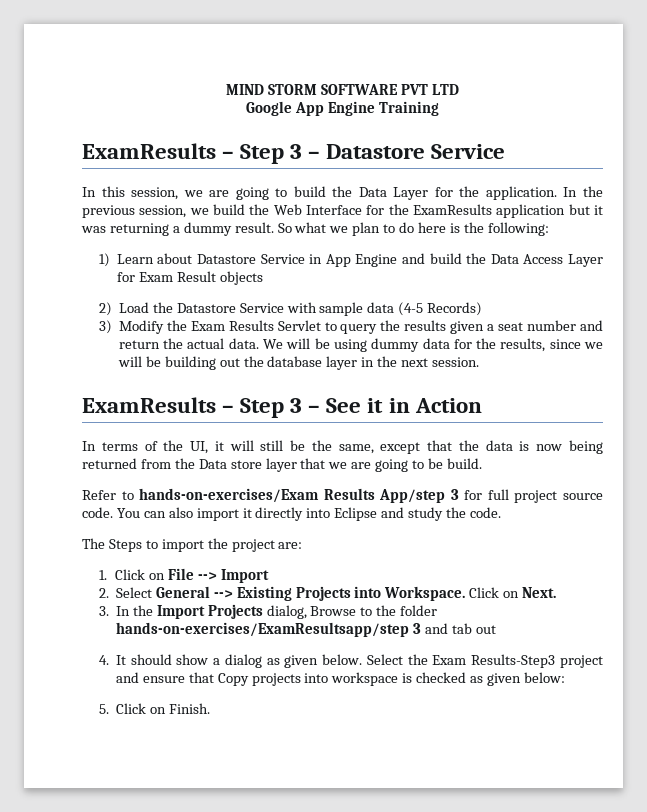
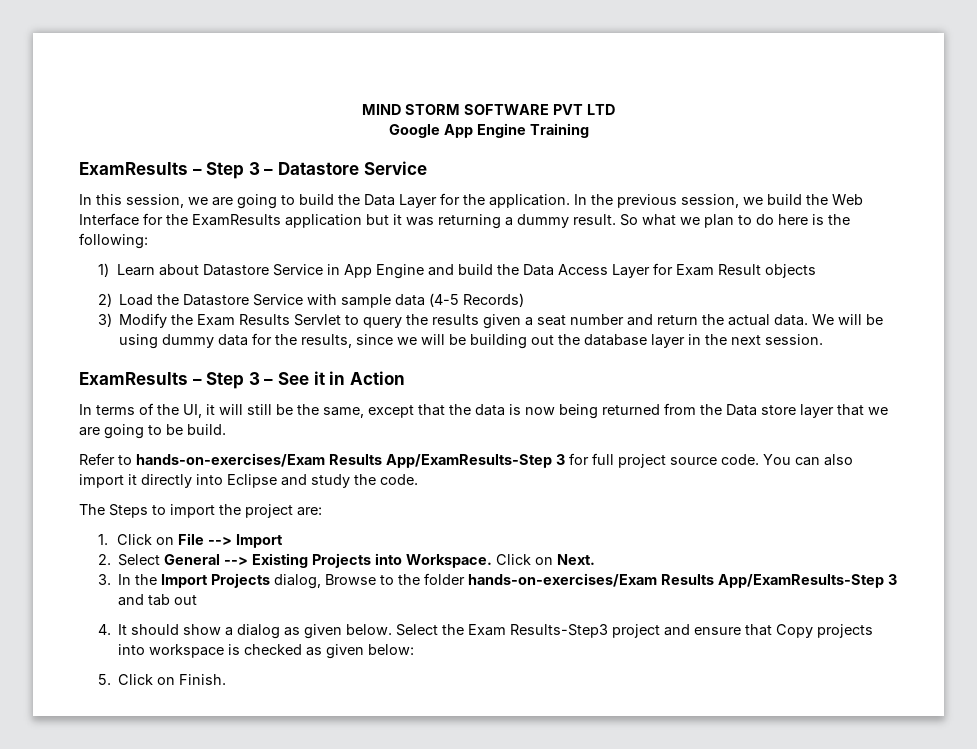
[379,489,446,503] App/step -> [386,454,552,468] App/ExamResults-Step
[115,622,409,637] hands-on-exercises/ExamResultsapp/step -> [468,573,885,588] hands-on-exercises/Exam Results App/ExamResults-Step

